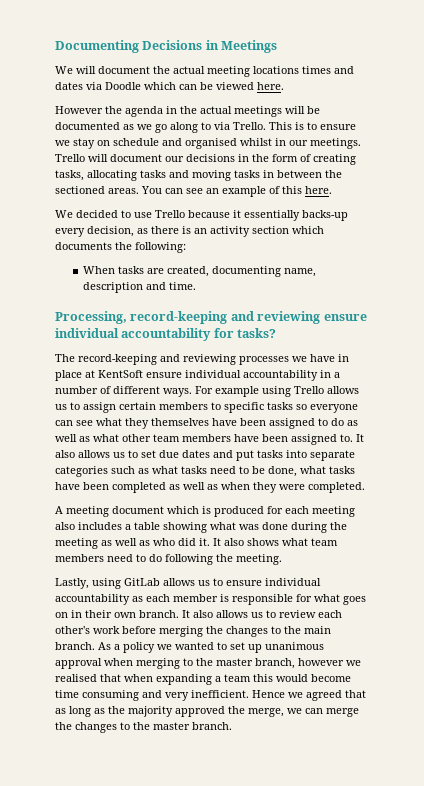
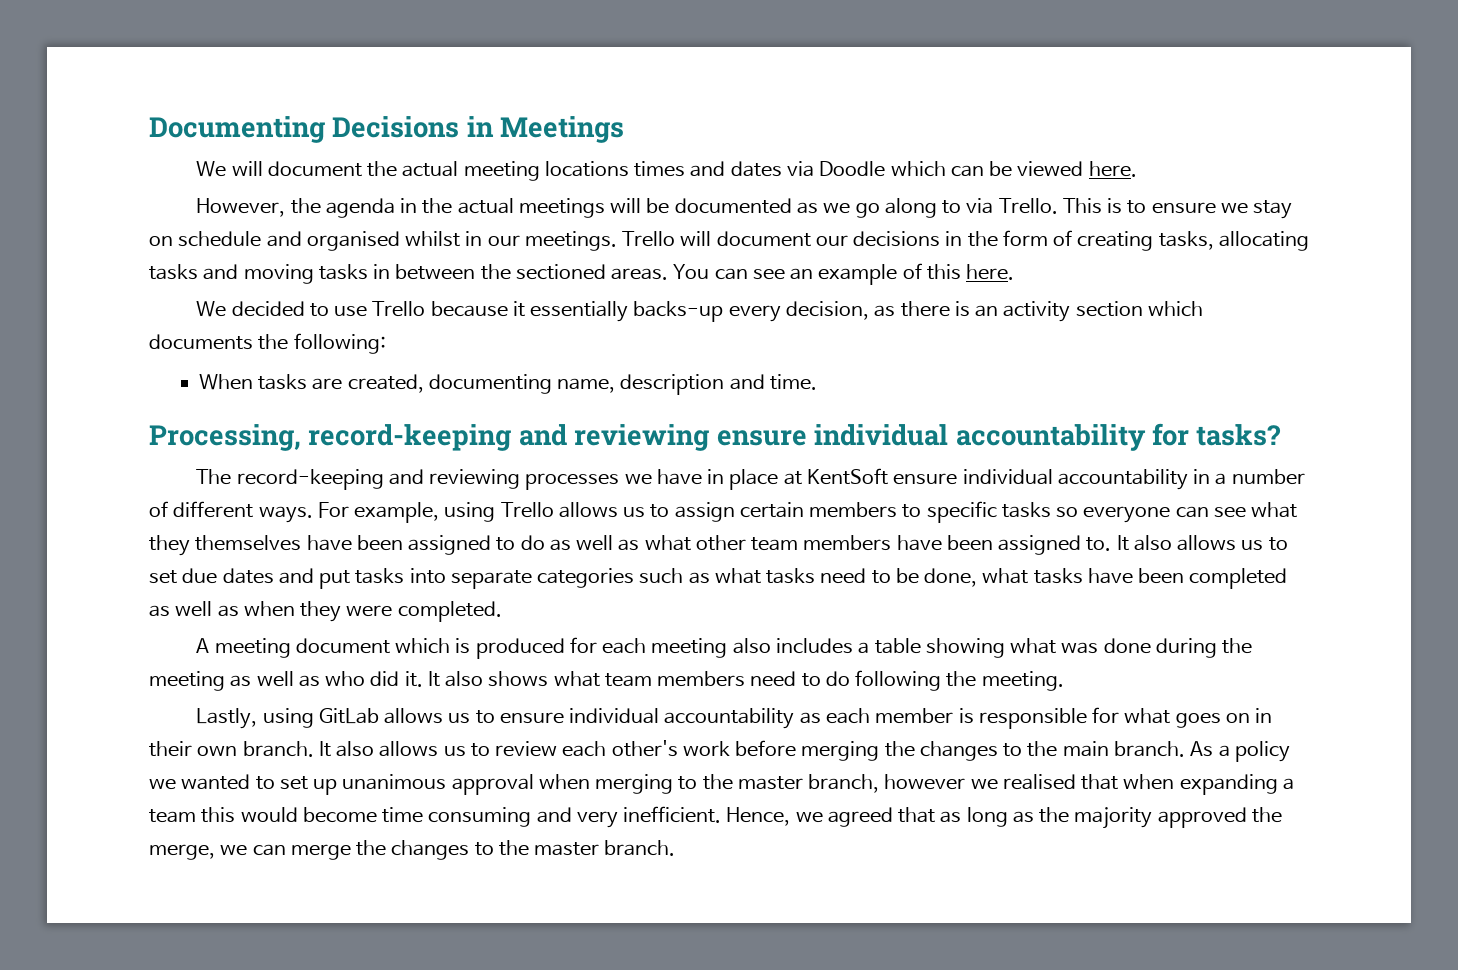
[55,106,103,114] However -> [196,198,286,217] However,
[215,386,259,397] example -> [354,502,440,523] example,
[252,690,285,698] Hence -> [726,807,791,826] Hence,

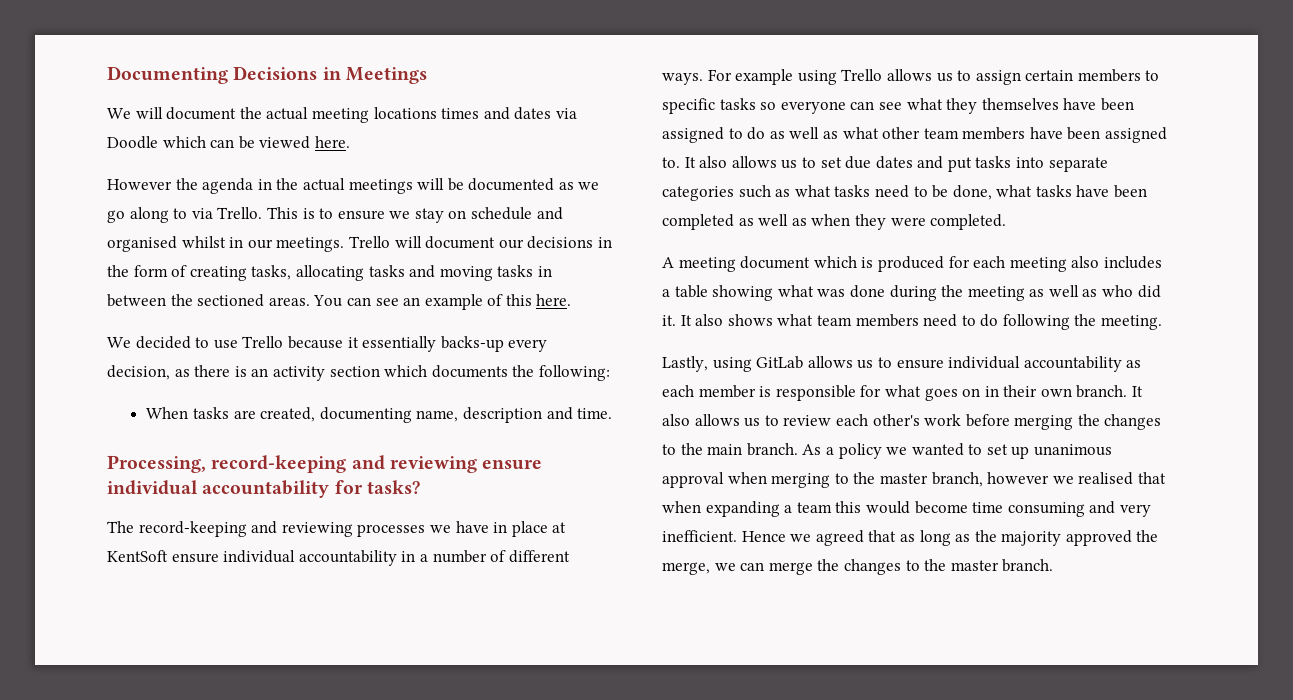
[196,198,286,217] However, -> [107,179,172,190] However
[354,502,440,523] example, -> [735,69,794,85] example
[726,807,791,826] Hence, -> [741,531,786,542] Hence

